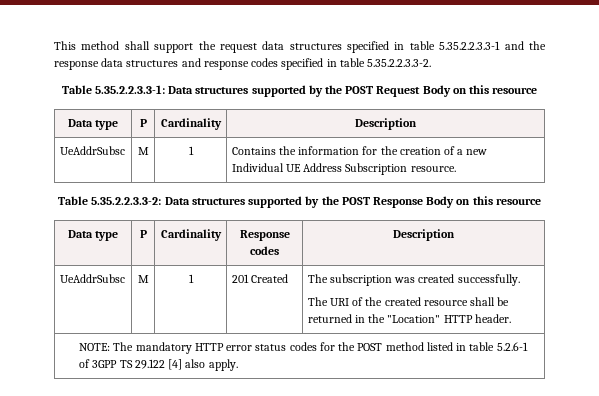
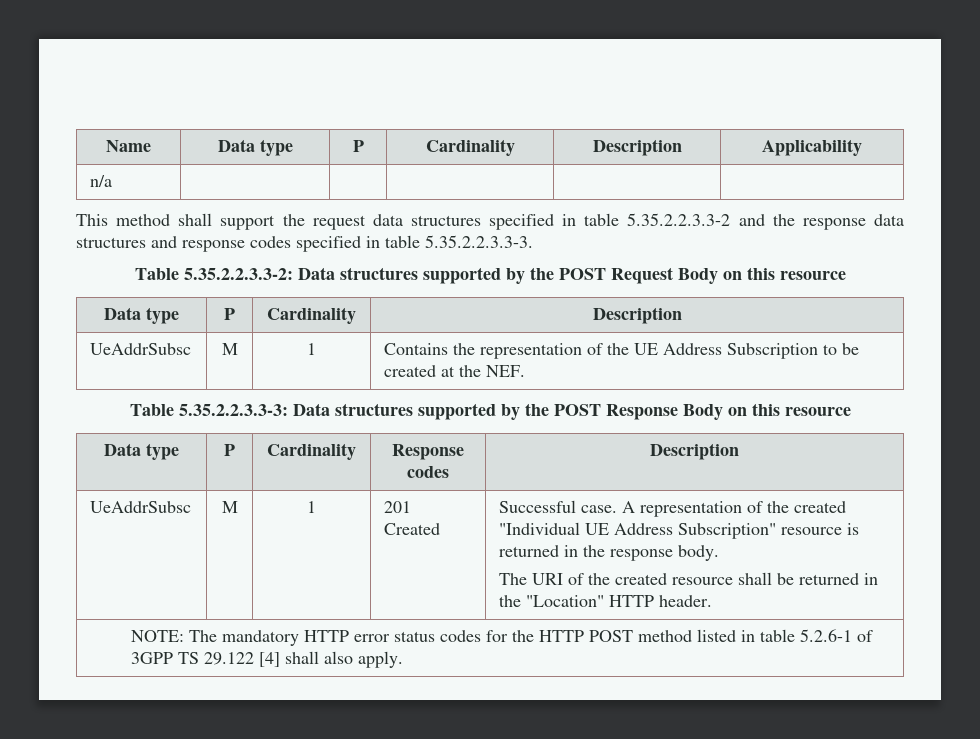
(54, 45) none -> [106,140,151,152] [217,139,293,156] [352,140,364,152] [425,139,515,156] [592,139,682,156] [762,139,862,156] [90,175,113,187] Name | Data type | P | Cardinality | Description | Applicability // n/a | | | | | //
[439,41,501,50] 5.35.2.2.3.3-1 -> [627,213,731,226] 5.35.2.2.3.3-2
[367,59,432,67] [61,85,165,94] 5.35.2.2.3.3-2. // Table 5.35.2.2.3.3-1: -> [425,235,533,248] [134,268,293,280] 5.35.2.2.3.3-3. // Table 5.35.2.2.3.3-2:
[298,146,488,155] [231,163,456,175] [58,196,162,205] information for the creation of a new Individual UE Address Subscription resource. // Table 5.35.2.2.3.3-2: -> [480,343,860,359] [384,365,526,377] [129,404,288,416] representation of the UE Address Subscription to be created at the NEF. // Table 5.35.2.2.3.3-3:
[307,274,520,286] The subscription was created successfully. -> [499,500,847,517] [499,522,860,539] [499,545,720,561] Successful case. A representation of the created "Individual UE Address Subscription" resource is returned in the response body.
(356, 346) none -> [538,630,584,642] HTTP
(183, 364) none -> [284,651,319,664] shall

